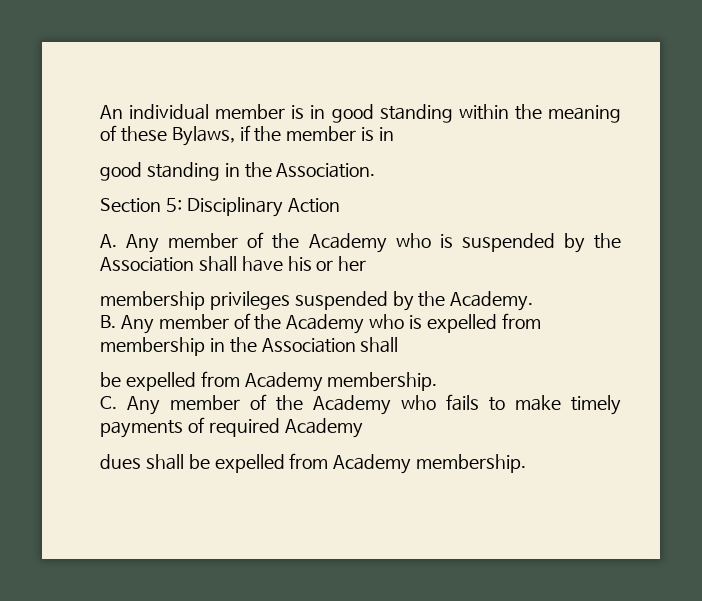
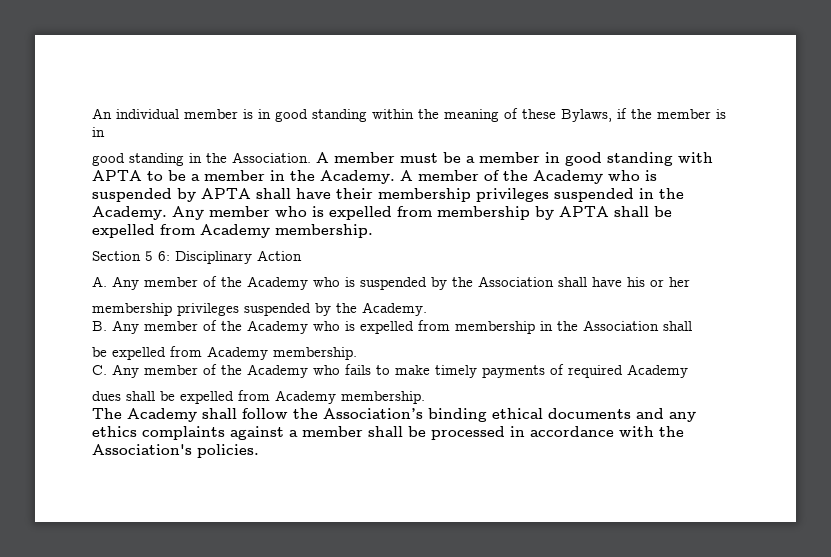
(376, 170) none -> [316,152,713,166] [92,170,657,184] [92,188,684,202] [92,206,672,220] [92,224,373,238] A member must be a member in good standing with APTA to be a member in the Academy. A member of the Academy who is suspended by APTA shall have their membership privileges suspended in the Academy. Any member who is expelled from membership by APTA shall be expelled from Academy membership.
[165,198,182,212] 5: -> [145,251,170,261] 5 6:
(527, 463) none -> [92,408,696,422] [92,426,684,440] [92,444,259,458] // The Academy shall follow the Association’s binding ethical documents and any ethics complaints against a member shall be processed in accordance with the Association's policies.

